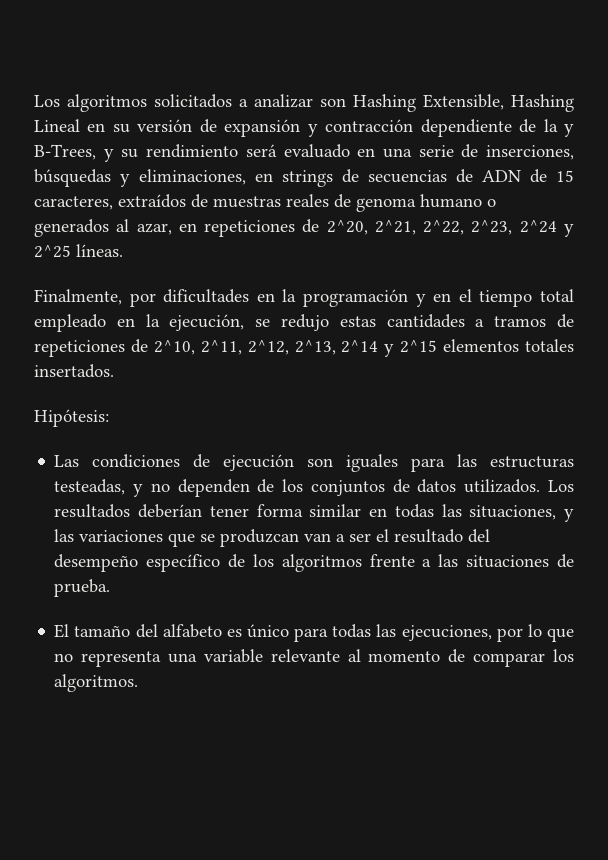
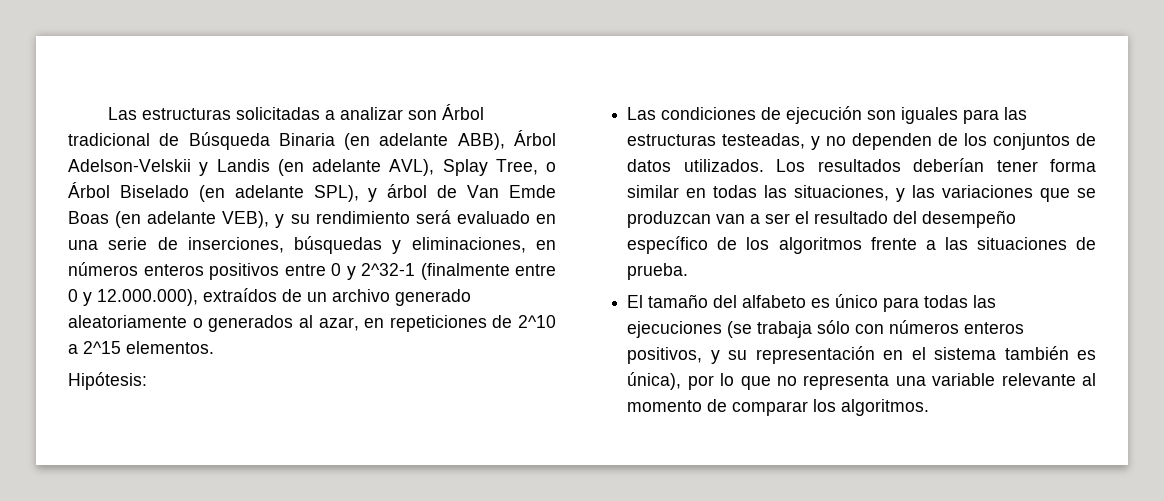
[34,94,574,112] [34,119,574,137] [34,144,96,160] Los algoritmos solicitados a analizar son Hashing Extensible, Hashing Lineal en su versión de expansión y contracción dependiente de la y B-Trees, -> [107,104,484,120] [68,130,556,150] [68,159,556,176] [68,182,557,202] [68,211,270,228] Las estructuras solicitadas a analizar son Árbol tradicional de Búsqueda Binaria (en adelante ABB), Árbol Adelson-Velskii y Landis (en adelante AVL), Splay Tree, o Árbol Biselado (en adelante SPL), y árbol de Van Emde Boas (en adelante VEB),
[282,169,574,187] [34,194,482,212] strings de secuencias de ADN de 15 caracteres, extraídos de muestras reales de genoma humano -> [68,262,556,280] [68,288,471,306] [68,315,187,328] números enteros positivos entre 0 y 2^32-1 (finalmente entre 0 y 12.000.000), extraídos de un archivo generado aleatoriamente
[326,220,574,237] [34,244,123,258] [34,289,575,307] [34,314,574,332] [34,339,574,357] [34,364,114,378] 2^20, 2^21, 2^22, 2^23, 2^24 y 2^25 líneas. // Finalmente, por dificultades en la programación y en el tiempo total empleado en la ejecución, se redujo estas cantidades a tramos de repeticiones de 2^10, 2^11, 2^12, 2^13, 2^14 y 2^15 elementos totales insertados. -> [518,315,556,328] [68,341,214,354] 2^10 a 2^15 elementos.
[401,625,492,641] ejecuciones, -> [627,320,1025,338] [627,346,1096,364] [627,372,682,390] ejecuciones (se trabaja sólo con números enteros positivos, y su representación en el sistema también es única),

